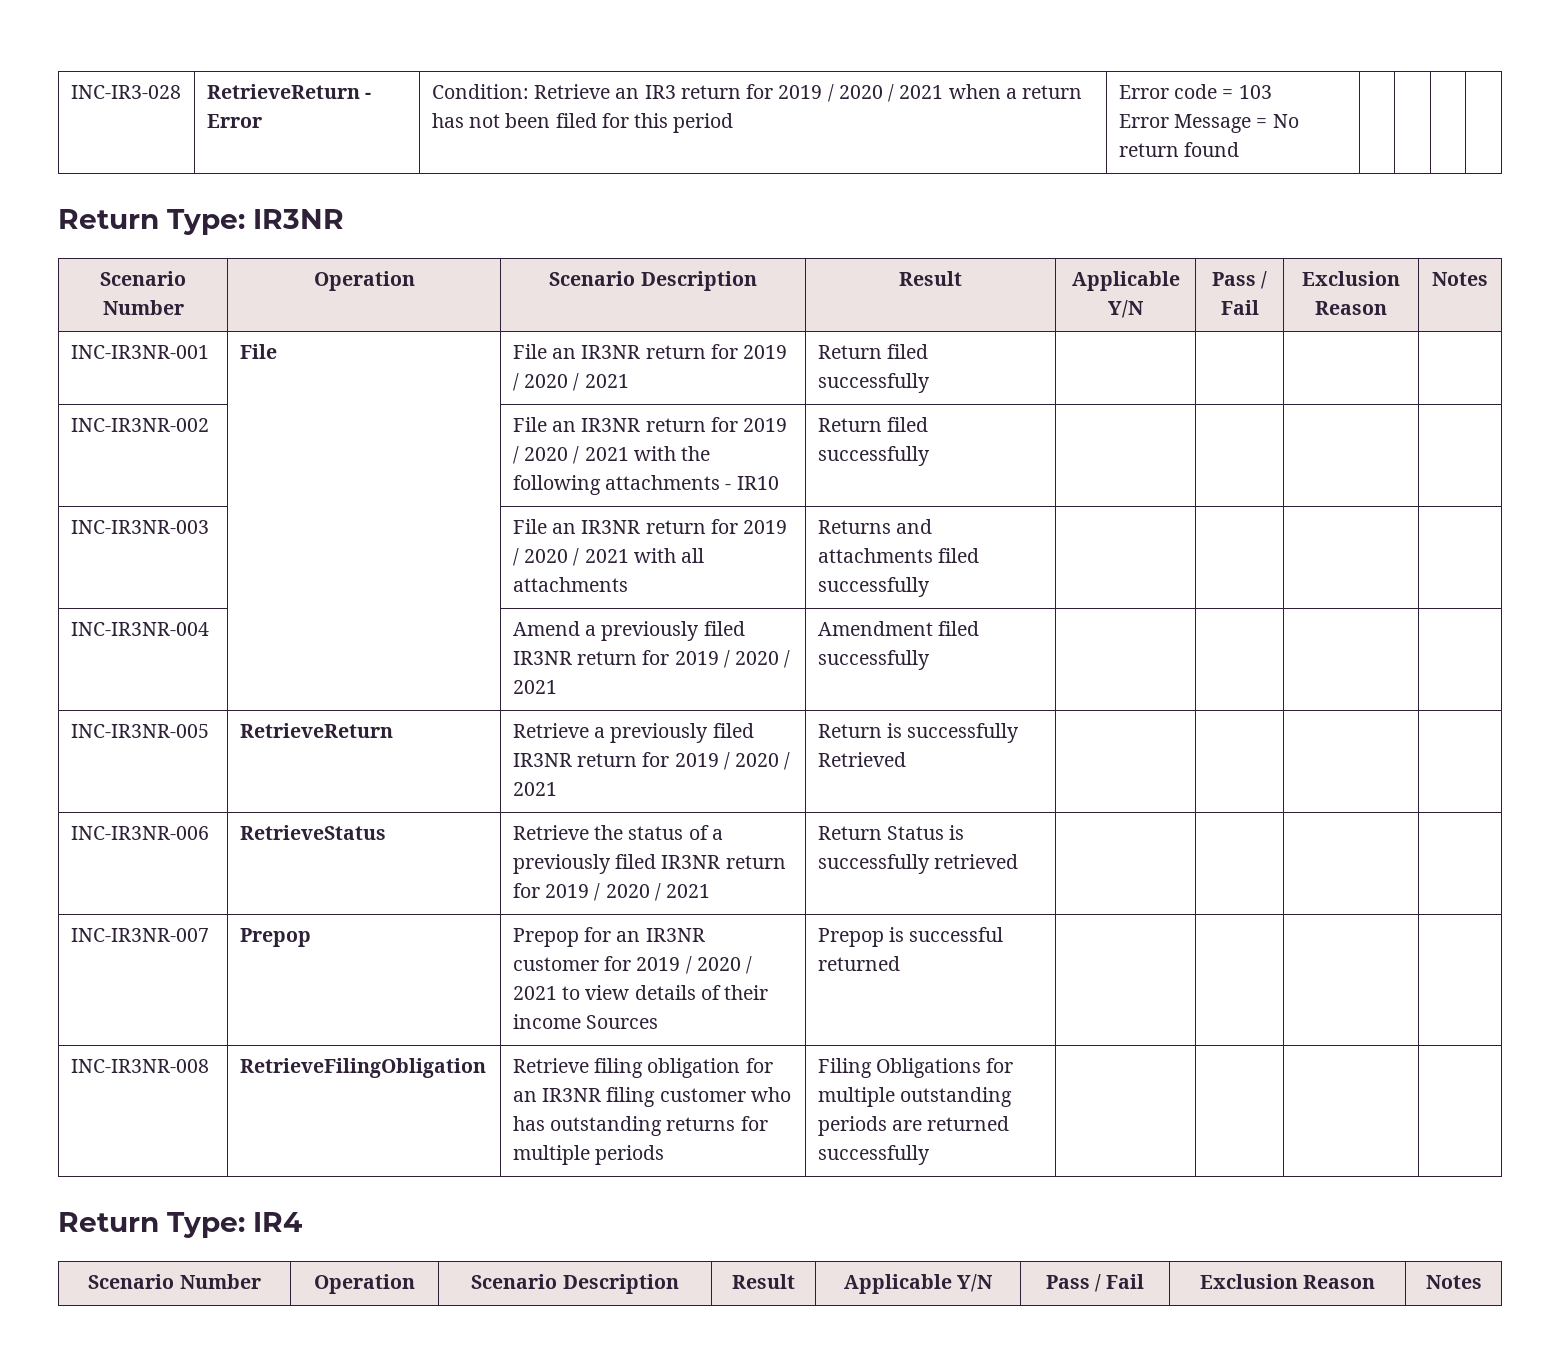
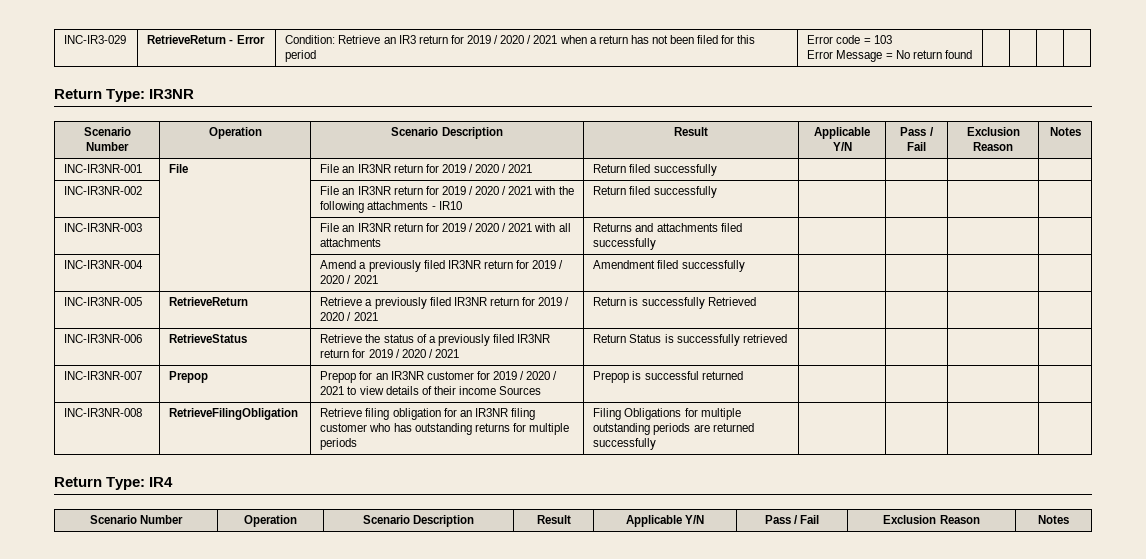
[70,85,181,99] INC-IR3-028 -> [64,35,127,44] INC-IR3-029

